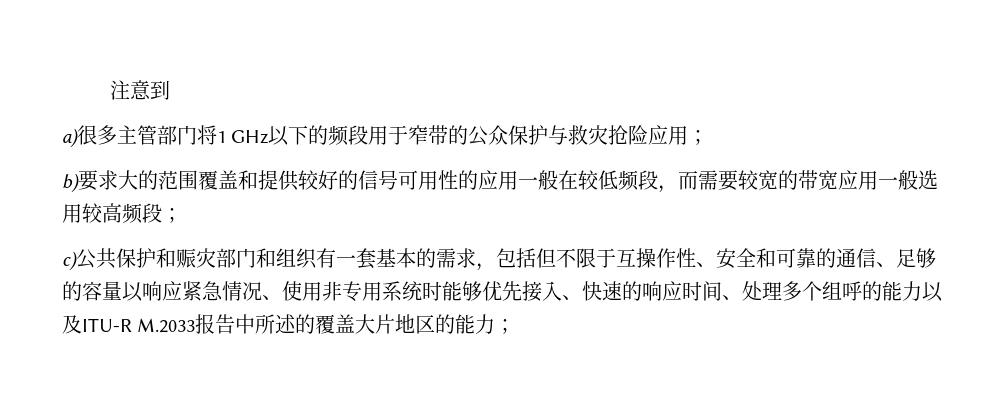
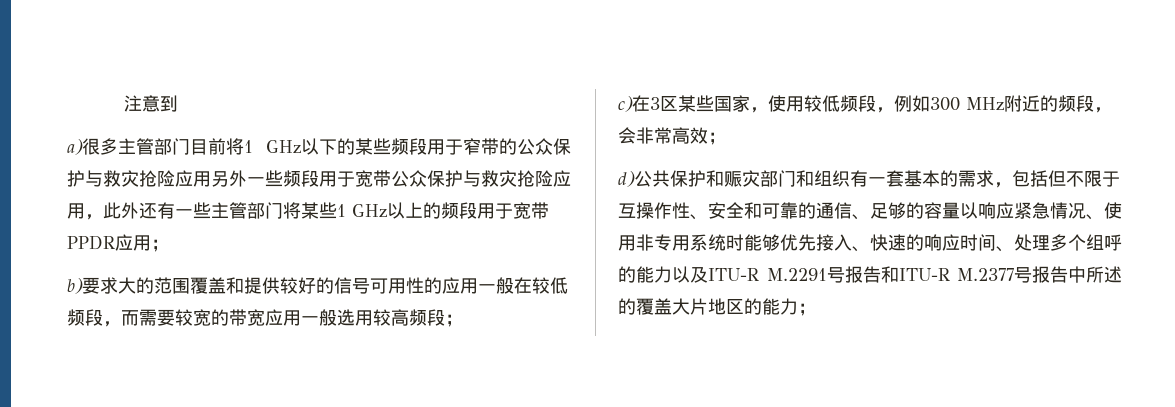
(197, 135) none -> [190,138,226,155] 目前
(329, 135) none -> [355,138,391,155] 某些
(689, 135) none -> [211,170,571,187] [67,202,549,220] [67,234,151,251] 另外一些频段用于宽带公众保护与救灾抢险应用，此外还有一些主管部门将某些1 GHz以上的频段用于宽带PPDR应用
(78, 261) none -> [632,95,1112,113] [618,127,726,145] [618,171,635,187] 在3区某些国家，使用较低频段，例如300 MHz附近的频段，会非常高效； // d)
[137,318,196,333] M.2033 -> [766,266,1032,283] M.2291号报告和ITU-R M.2377号

